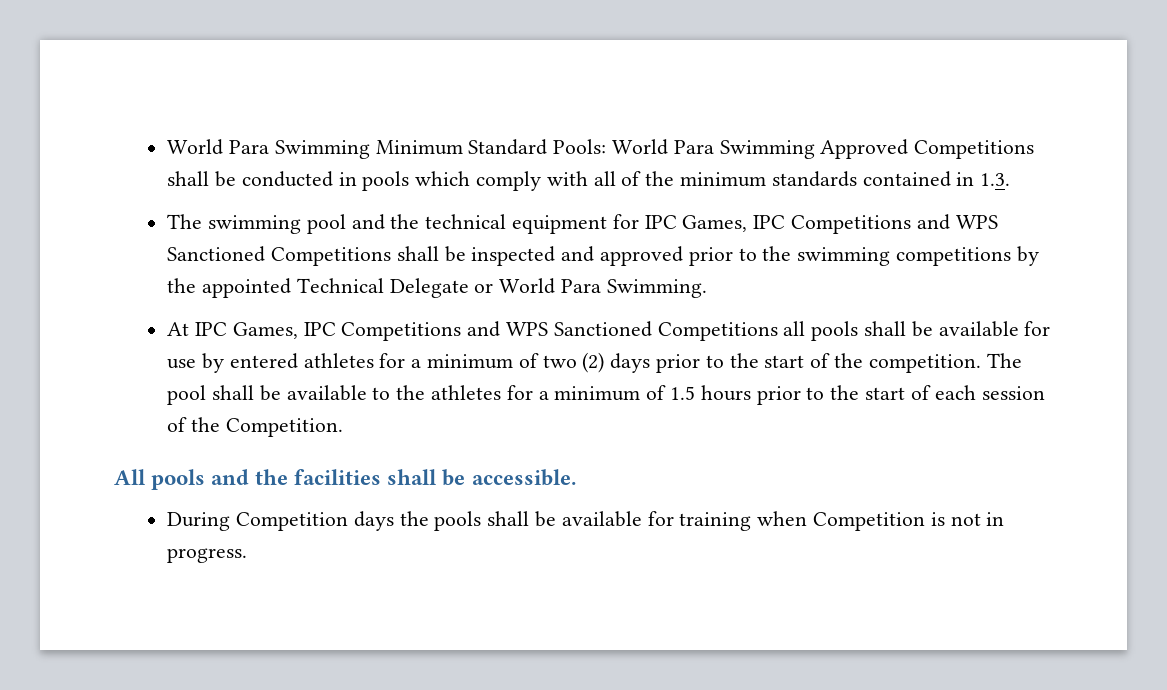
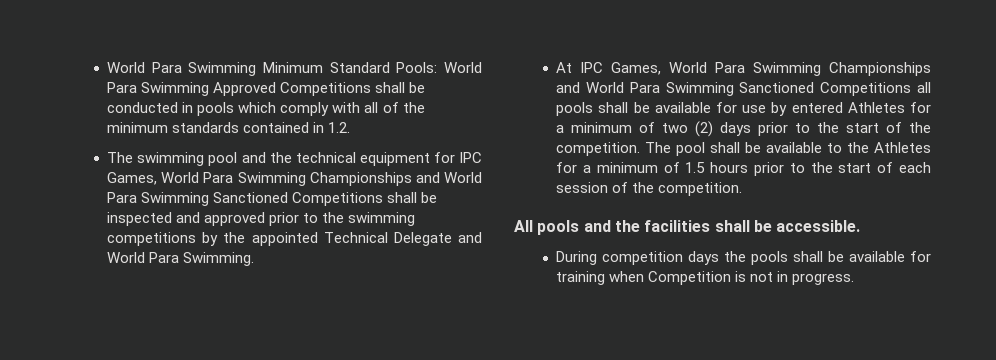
[980,173,1011,186] 1.3. -> [328,122,351,133] 1.2.
[753,214,998,234] IPC Competitions and WPS -> [161,172,482,186] [107,192,210,206] World Para Swimming Championships and World Para Swimming
[474,283,494,293] or -> [458,232,482,243] and
[303,321,549,341] IPC Competitions and WPS -> [669,62,931,76] [556,82,734,96] World Para Swimming Championships and World Para Swimming
[303,353,374,368] athletes -> [847,102,905,113] Athletes
[431,385,502,400] athletes -> [874,142,931,153] Athletes
[225,418,343,437] Competition. -> [658,182,743,196] competition.
[236,512,349,531] Competition -> [602,251,684,265] competition

